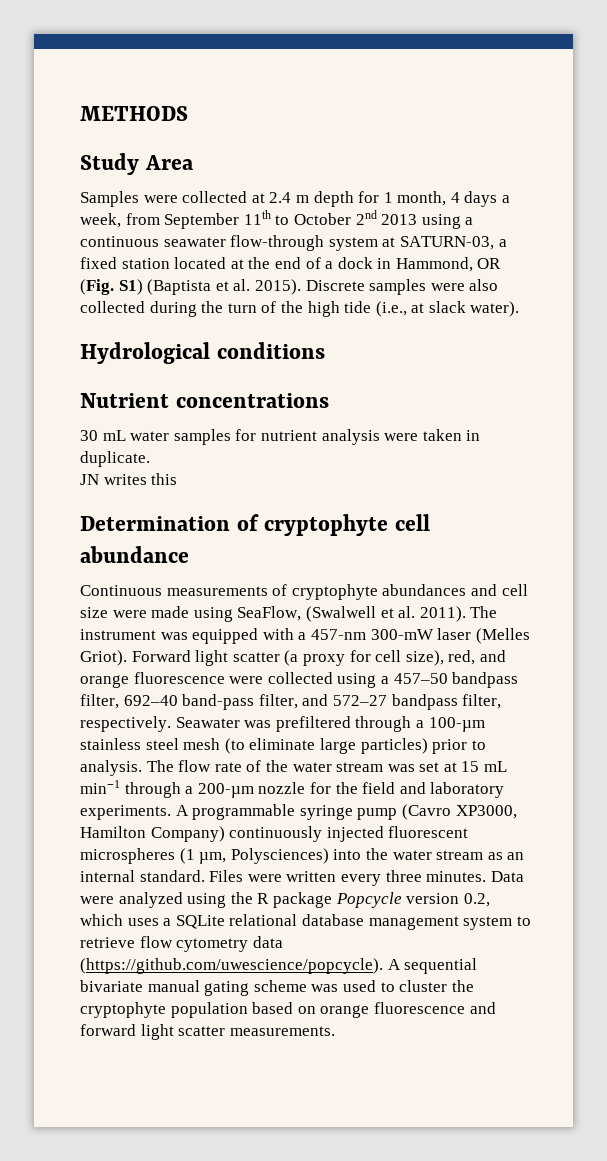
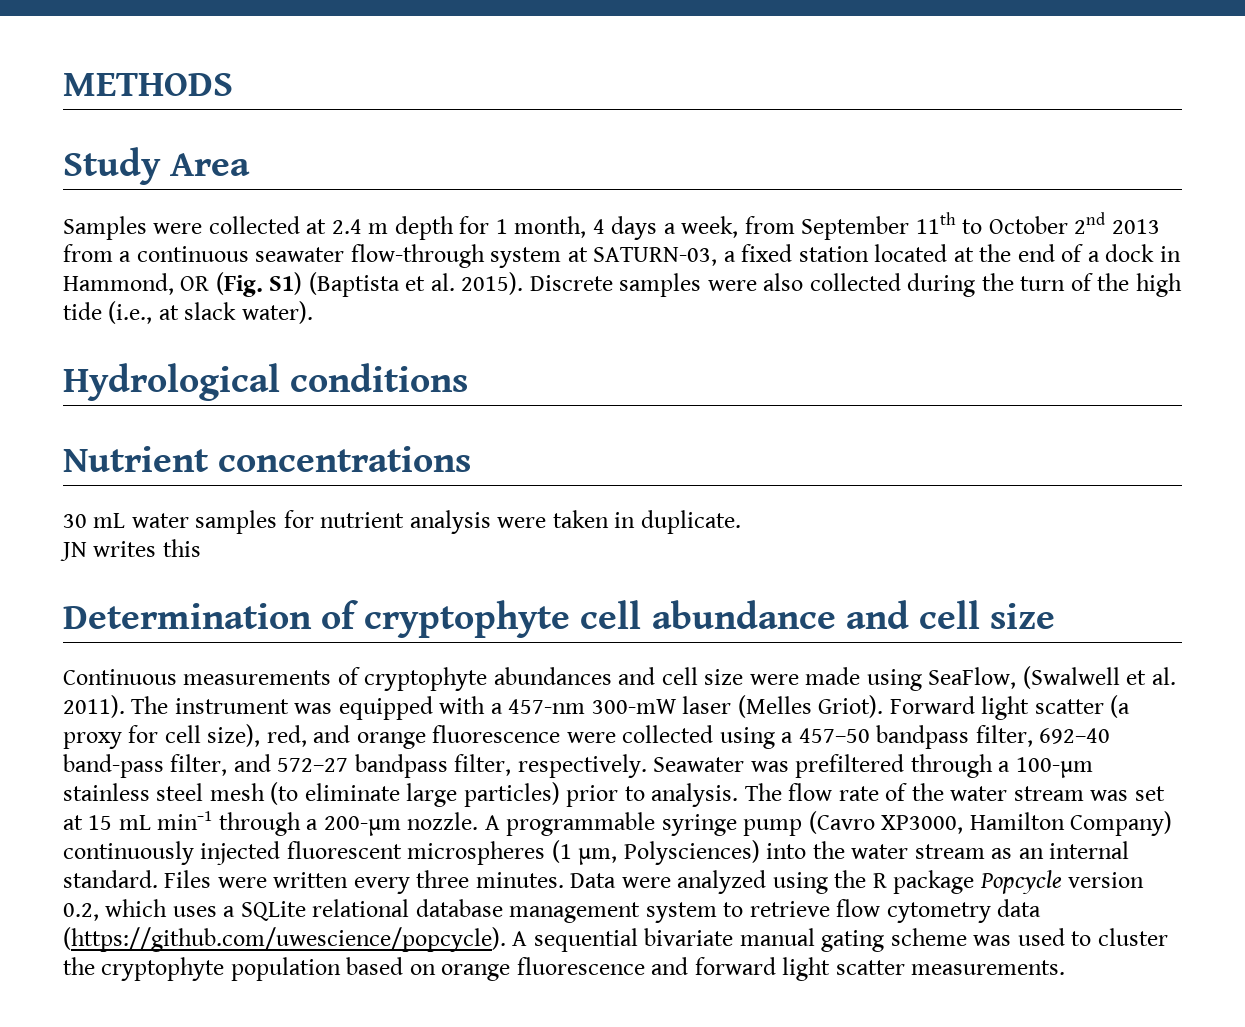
[421,214,461,229] using -> [63,244,113,262] from
(189, 554) none -> [845,600,1055,629] and cell size
[258,782,505,798] [80,805,171,820] nozzle for the field and laboratory experiments. -> [407,812,479,830] nozzle.

